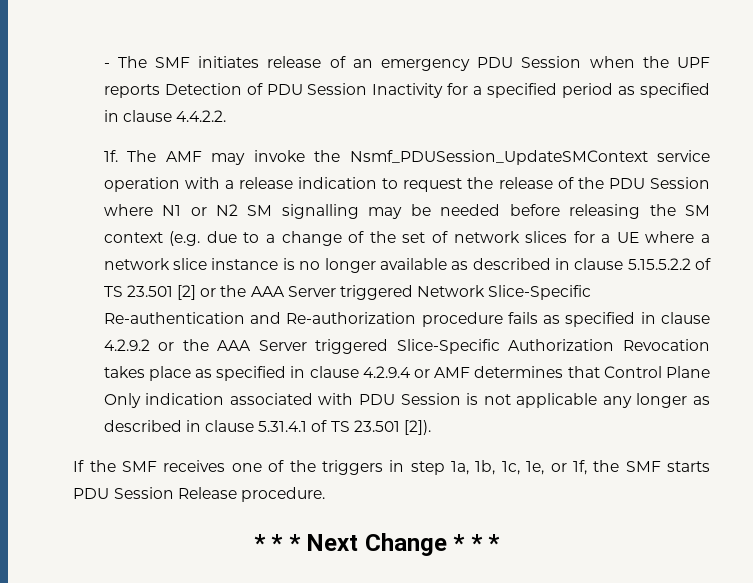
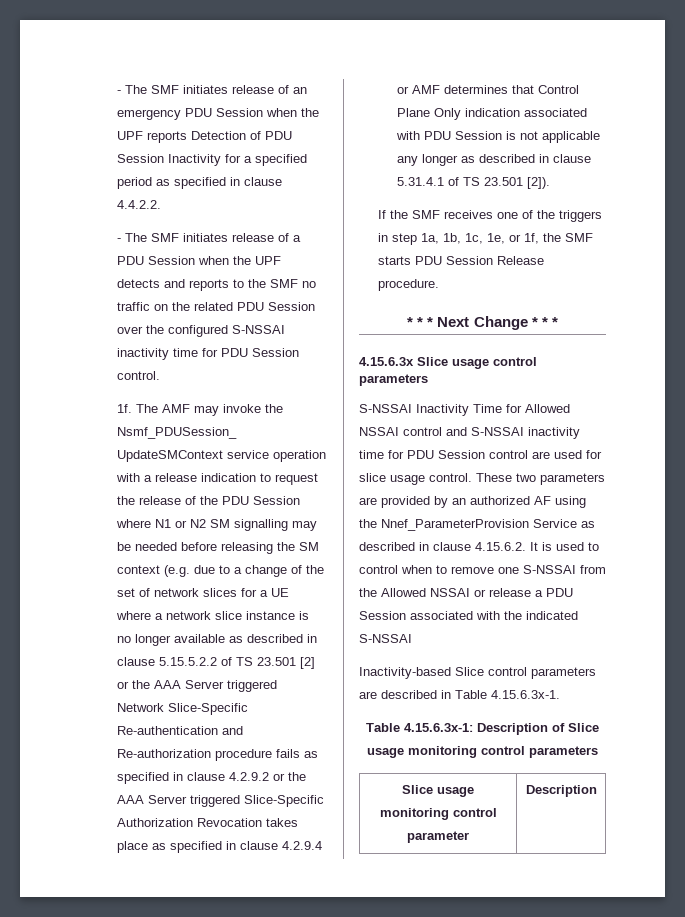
(227, 116) none -> [116,233,301,242] [116,256,281,265] [116,279,316,291] [116,302,315,311] [116,325,285,337] [116,348,299,360] [116,371,160,380] // - The SMF initiates release of a PDU Session when the UPF detects and reports to the SMF no traffic on the related PDU Session over the configured S-NSSAI inactivity time for PDU Session control.
(501, 542) none -> [359,357,537,369] [359,374,428,386] [359,404,570,416] [359,427,580,439] [359,450,602,459] [359,473,605,485] [359,496,586,508] [359,519,595,531] [359,542,599,551] [359,565,606,574] [359,588,573,597] [359,611,578,620] [359,634,412,643] [359,667,596,679] [359,690,560,699] [366,723,599,735] [367,746,598,758] [402,785,474,797] [379,808,497,820] [407,831,469,843] [525,785,597,797] // 4.15.6.3x Slice usage control parameters // S-NSSAI Inactivity Time for Allowed NSSAI control and S-NSSAI inactivity time for PDU Session control are used for slice usage control. These two parameters are provided by an authorized AF using the Nnef_ParameterProvision Service as described in clause 4.15.6.2. It is used to control when to remove one S-NSSAI from the Allowed NSSAI or release a PDU Session associated with the indicated S-NSSAI // Inactivity-based Slice control parameters are described in Table 4.15.6.3x-1. // Table 4.15.6.3x-1: Description of Slice usage monitoring control parameters // Slice usage monitoring control parameter | Description

